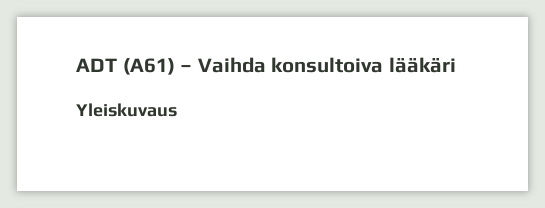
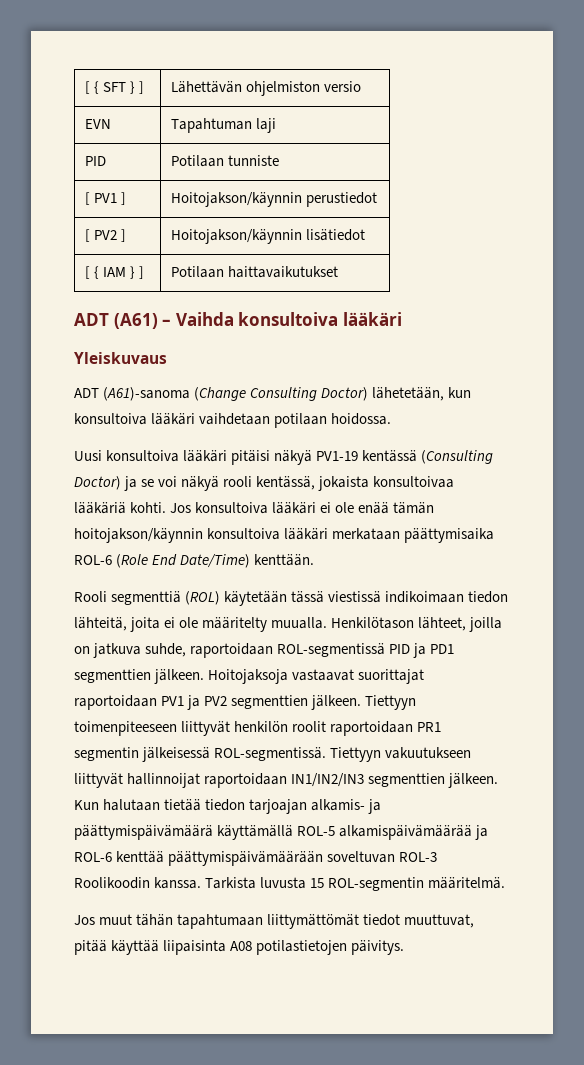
(76, 65) none -> [84,81,144,94] [170,81,361,96] [84,119,111,129] [170,118,276,133] [84,156,106,166] [170,155,279,167] [84,192,126,205] [170,192,377,207] [84,229,126,242] [170,229,365,244] [84,266,144,279] [170,266,338,278] [ { SFT } ] | Lähettävän ohjelmiston versio // EVN | Tapahtuman laji // PID | Potilaan tunniste // [ PV1 ] | Hoitojakson/käynnin perustiedot // [ PV2 ] | Hoitojakson/käynnin lisätiedot // [ { IAM } ] | Potilaan haittavaikutukset //
(177, 110) none -> [74,387,472,401] [74,413,392,428] [74,450,494,465] [74,476,455,491] [74,502,435,514] [74,528,495,543] [74,554,315,568] [74,591,509,606] [74,617,503,632] [74,643,455,658] [74,669,425,684] [74,695,417,710] [74,721,442,736] [74,747,472,762] [74,773,499,788] [74,799,382,814] [74,825,489,840] [74,851,438,866] [74,877,506,891] [74,914,475,929] [74,940,405,955] // ADT (A61)-sanoma (Change Consulting Doctor) lähetetään, kun konsultoiva lääkäri vaihdetaan potilaan hoidossa. // Uusi konsultoiva lääkäri pitäisi näkyä PV1-19 kentässä (Consulting Doctor) ja se voi näkyä rooli kentässä, jokaista konsultoivaa lääkäriä kohti. Jos konsultoiva lääkäri ei ole enää tämän hoitojakson/käynnin konsultoiva lääkäri merkataan päättymisaika ROL-6 (Role End Date/Time) kenttään. // Rooli segmenttiä (ROL) käytetään tässä viestissä indikoimaan tiedon lähteitä, joita ei ole määritelty muualla. Henkilötason lähteet, joilla on jatkuva suhde, raportoidaan ROL-segmentissä PID ja PD1 segmenttien jälkeen. Hoitojaksoja vastaavat suorittajat raportoidaan PV1 ja PV2 segmenttien jälkeen. Tiettyyn toimenpiteeseen liittyvät henkilön roolit raportoidaan PR1 segmentin jälkeisessä ROL-segmentissä. Tiettyyn vakuutukseen liittyvät hallinnoijat raportoidaan IN1/IN2/IN3 segmenttien jälkeen. Kun halutaan tietää tiedon tarjoajan alkamis- ja päättymispäivämäärä käyttämällä ROL-5 alkamispäivämäärää ja ROL-6 kenttää päättymispäivämäärään soveltuvan ROL-3 Roolikoodin kanssa. Tarkista luvusta 15 ROL-segmentin määritelmä. // Jos muut tähän tapahtumaan liittymättömät tiedot muuttuvat, pitää käyttää liipaisinta A08 potilastietojen päivitys.

